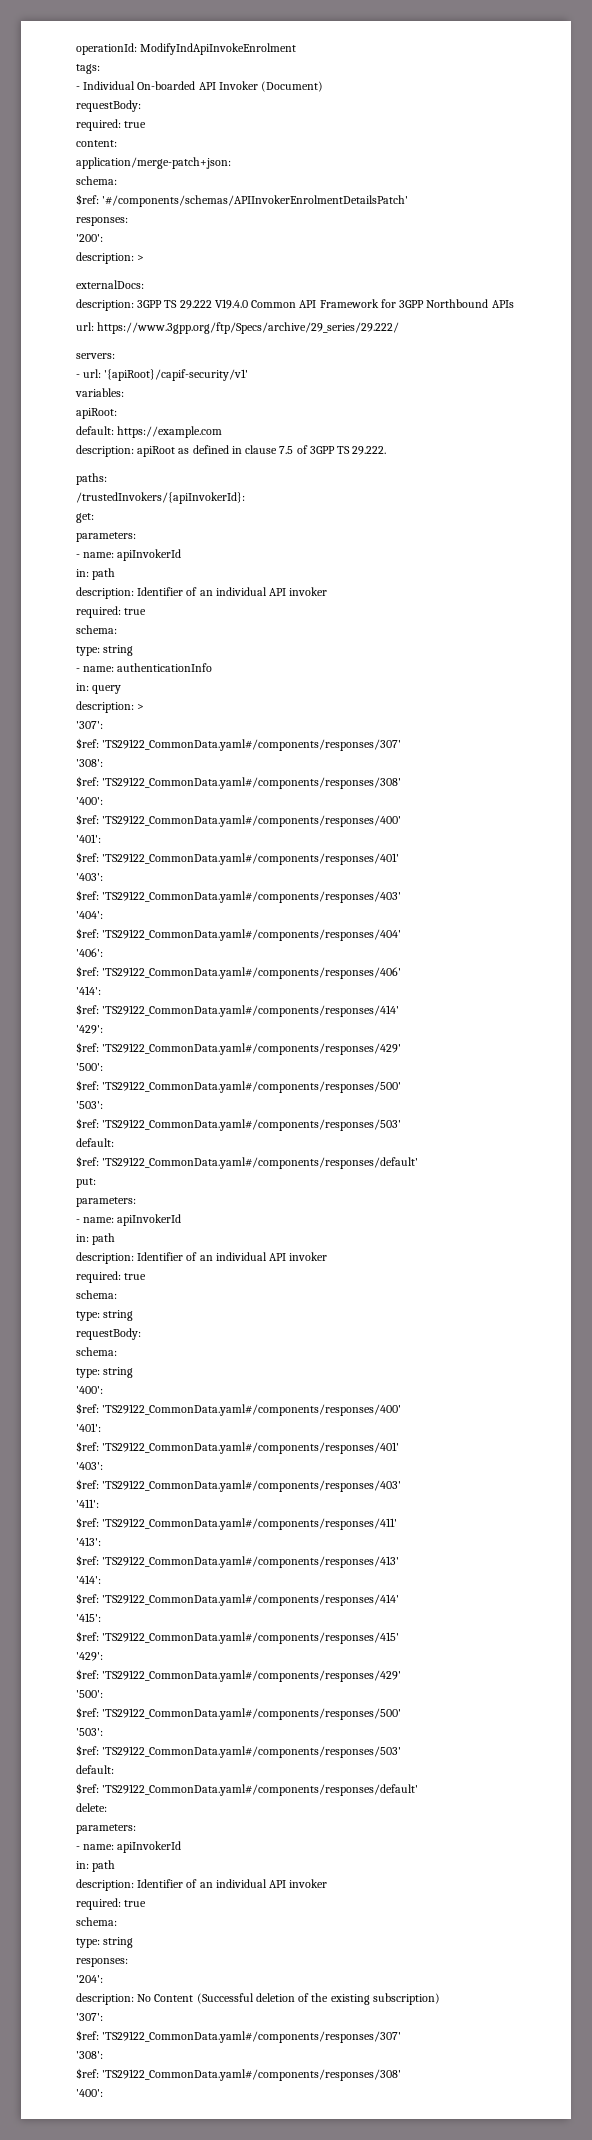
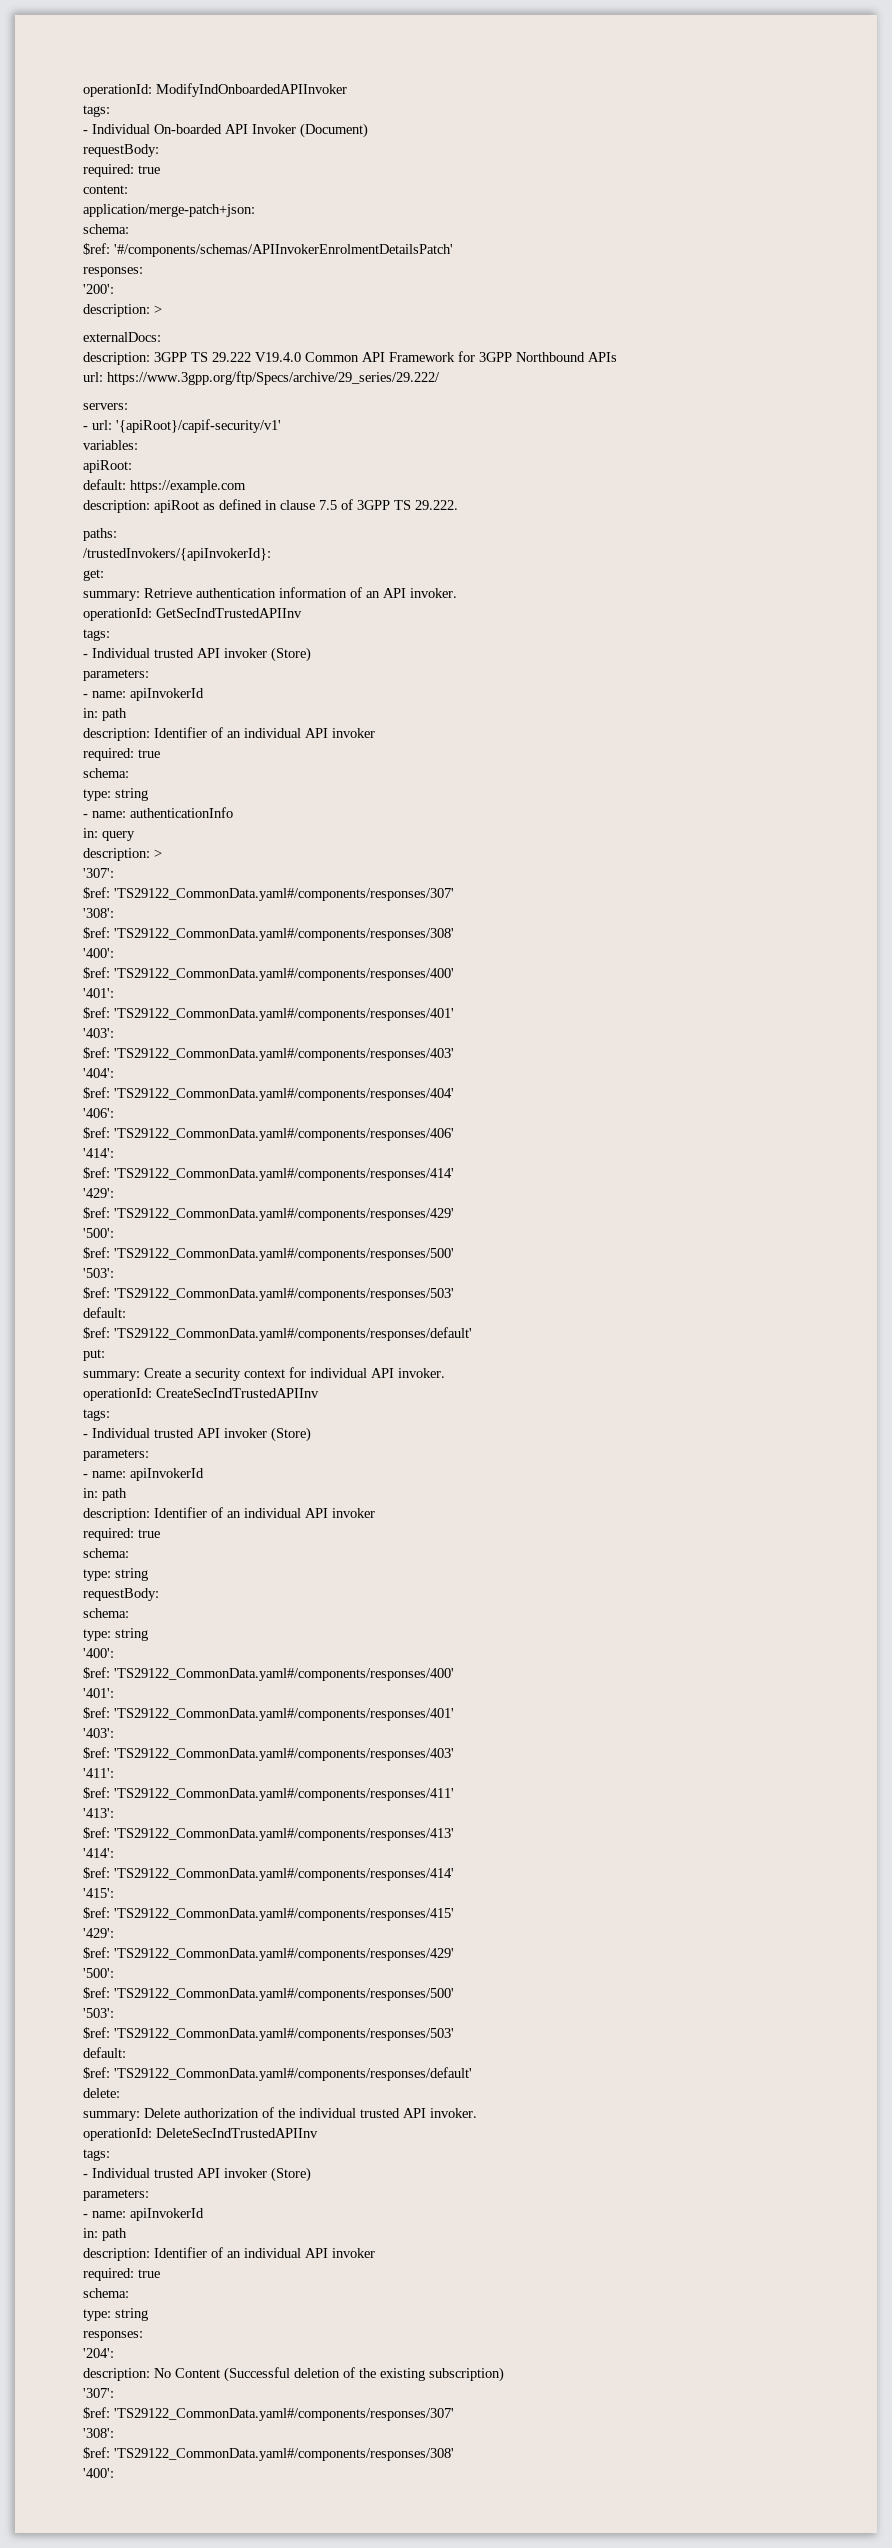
[76,43,297,55] operationId: ModifyIndApiInvokeEnrolment -> [83,83,347,97] operationId: ModifyIndOnboardedAPIInvoker
(94, 518) none -> [83,587,457,601] [83,608,302,621] [83,629,110,641] [83,647,311,662] // summary: Retrieve authentication information of an API invoker. // operationId: GetSecIndTrustedAPIInv // tags: // - Individual trusted API invoker (Store)
(96, 1183) none -> [83,1367,445,1381] [83,1388,319,1401] [83,1409,110,1421] [83,1427,311,1442] // summary: Create a security context for individual API invoker. // operationId: CreateSecIndTrustedAPIInv // tags: // - Individual trusted API invoker (Store)
(107, 1807) none -> [83,2107,477,2121] [83,2128,318,2141] [83,2149,110,2161] [83,2167,311,2182] // summary: Delete authorization of the individual trusted API invoker. // operationId: DeleteSecIndTrustedAPIInv // tags: // - Individual trusted API invoker (Store)

